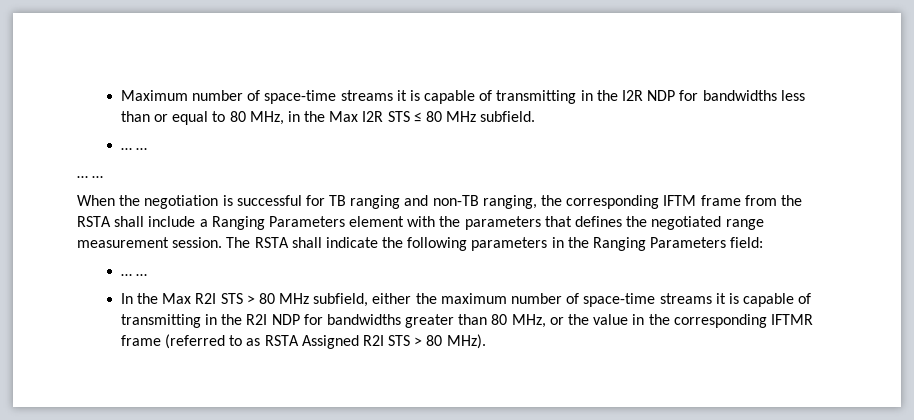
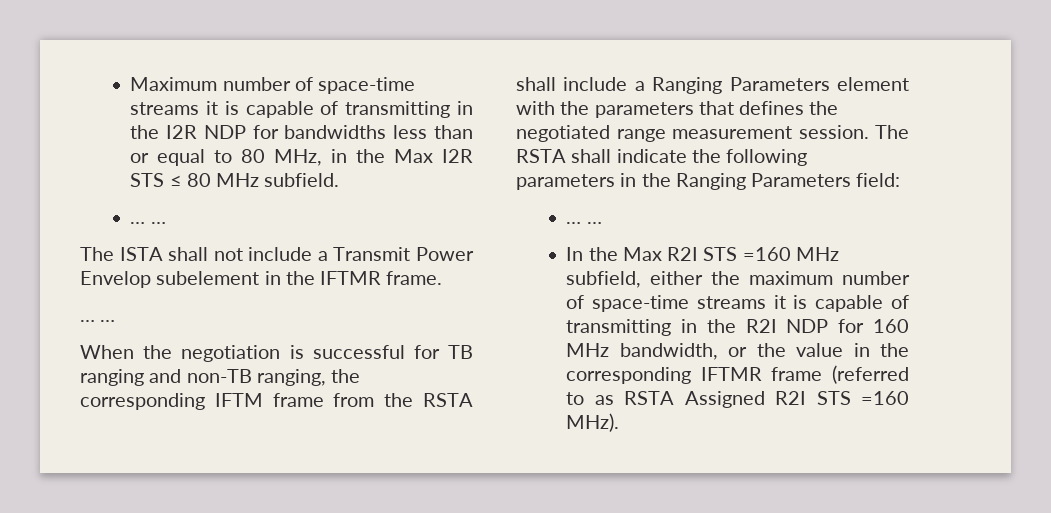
(147, 149) none -> [80,247,474,261] [80,271,443,288] // The ISTA shall not include a Transmit Power Envelop subelement in the IFTMR frame.
[246,293,275,304] > 80 -> [742,247,791,261] =160
[326,314,546,328] bandwidths greater than 80 MHz, -> [872,319,909,333] [566,343,718,360] 160 MHz bandwidth,
[414,335,443,346] > 80 -> [861,391,909,405] =160

